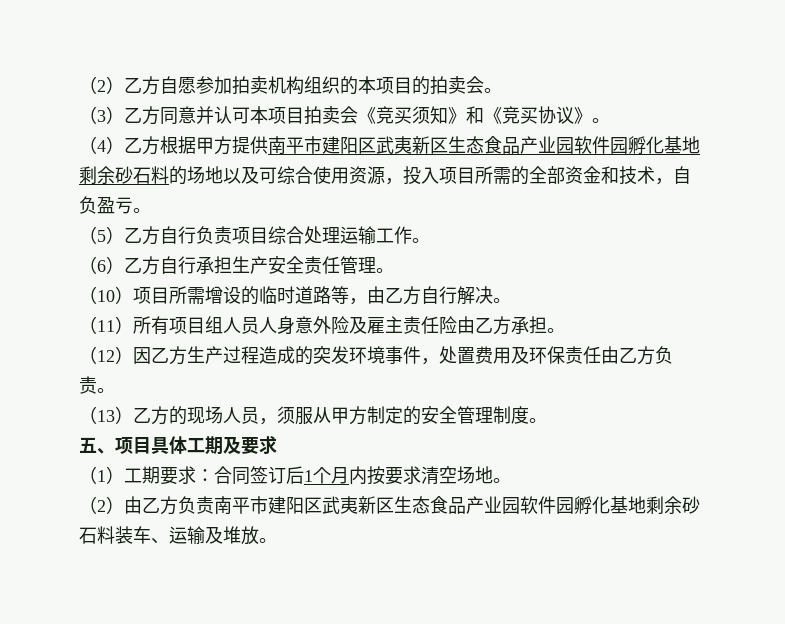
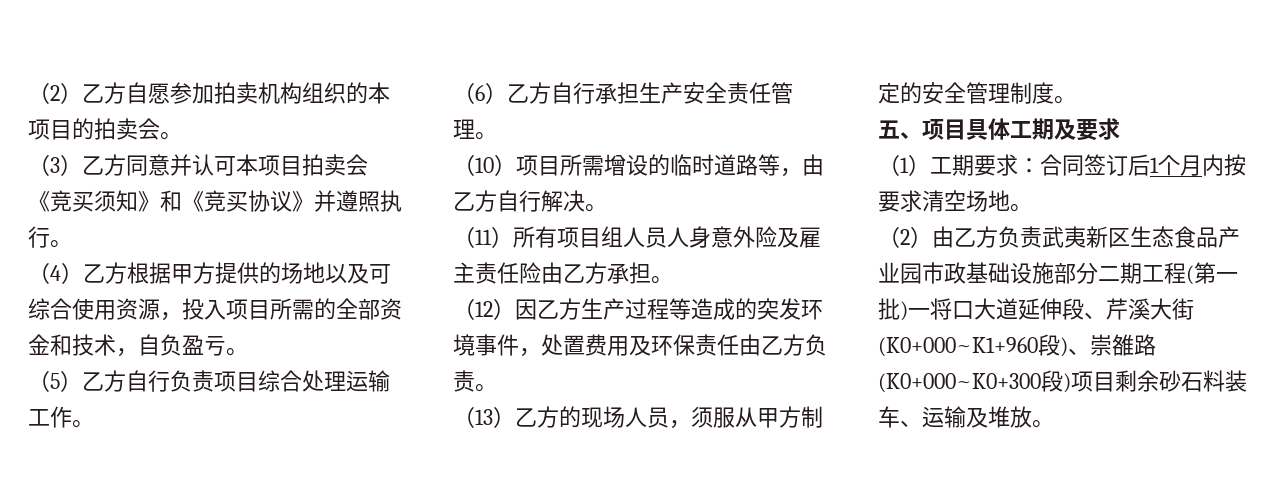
(592, 115) none -> [314,190,402,212] [28,226,50,248] 并遵照执行
[268,136,700,154] [79,166,169,185] 南平市建阳区武夷新区生态食品产业园软件园孵化基地剩余砂石料 -> (259, 273) none
(259, 355) none -> [669,298,691,320] 等
[214,496,646,514] 南平市建阳区武夷新区生态食品产业园软件园孵化基地 -> [1042,226,1240,248] [878,262,1238,285] [878,298,1194,321] [878,334,1156,357] [878,370,1115,393] 武夷新区生态食品产业园市政基础设施部分二期工程(第一批)一将口大道延伸段、芹溪大街(K0+000~K1+960段)、崇雒路(K0+000~K0+300段)项目

